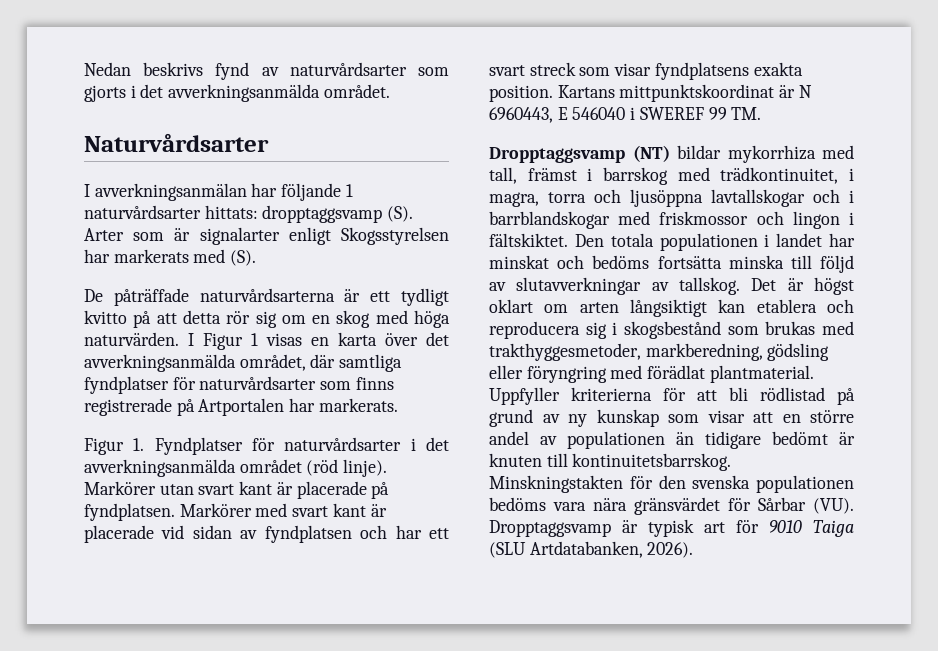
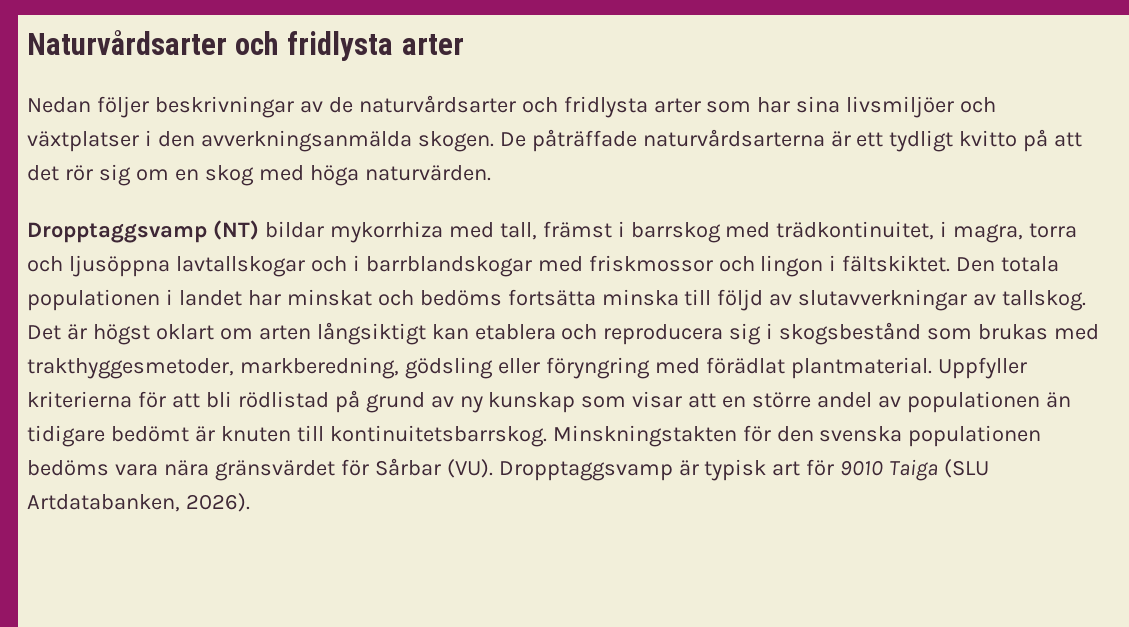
[84,62,449,80] [84,84,390,102] [84,133,269,152] [84,183,353,201] [84,205,414,223] [84,227,449,245] [84,249,257,266] Nedan beskrivs fynd av naturvårdsarter som gjorts i det avverkningsanmälda området. // Naturvårdsarter // I avverkningsanmälan har följande 1 naturvårdsarter hittats: dropptaggsvamp (S). Arter som är signalarter enligt Skogsstyrelsen har markerats med (S). // -> [27,30,464,61] [27,95,997,118] [27,130,494,152] Naturvårdsarter och fridlysta arter // Nedan följer beskrivningar av de naturvårdsarter och fridlysta arter som har sina livsmiljöer och växtplatser i den avverkningsanmälda skogen.
[182,310,221,324] detta -> [27,165,59,181] det
[188,332,449,350] [84,354,403,372] [84,376,394,394] [84,398,398,416] [84,437,449,455] [84,459,388,477] [84,481,390,499] [84,503,387,521] [84,525,450,543] [489,62,803,80] [489,84,812,102] [489,107,762,123] I Figur 1 visas en karta över det avverkningsanmälda området, där samtliga fyndplatser för naturvårdsarter som finns registrerade på Artportalen har markerats. // Figur 1. Fyndplatser för naturvårdsarter i det avverkningsanmälda området (röd linje). Markörer utan svart kant är placerade på fyndplatsen. Markörer med svart kant är placerade vid sidan av fyndplatsen och har ett svart streck som visar fyndplatsens exakta position. Kartans mittpunktskoordinat är N 6960443, E 546040 i SWEREF 99 TM. -> (491, 173) none

